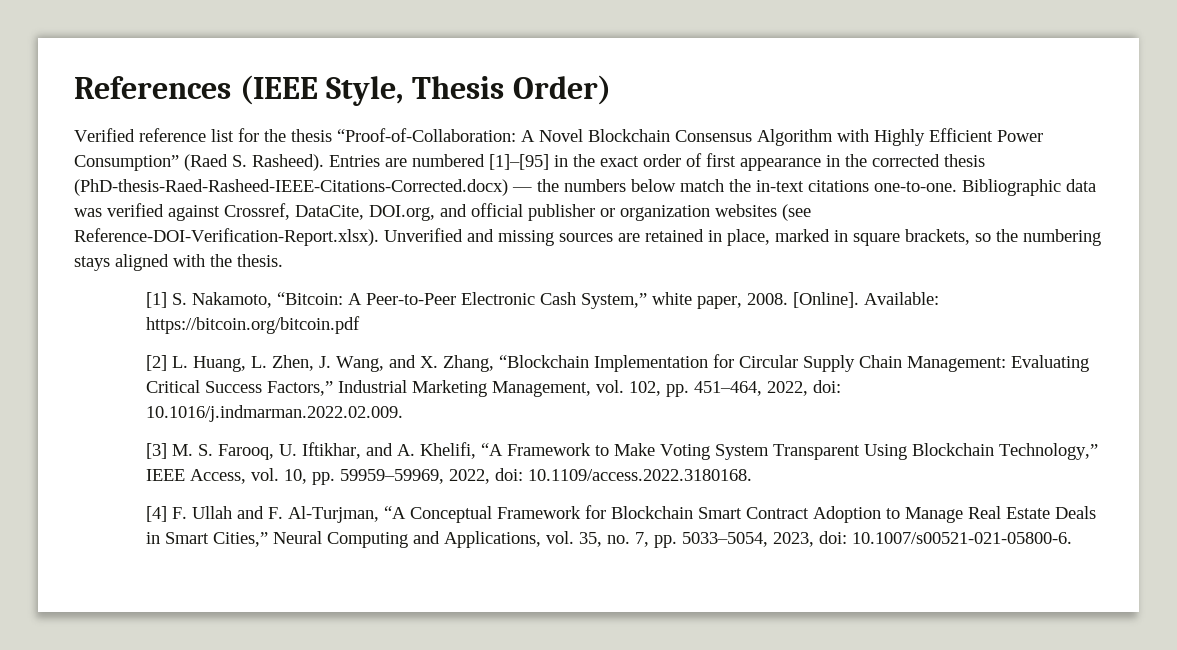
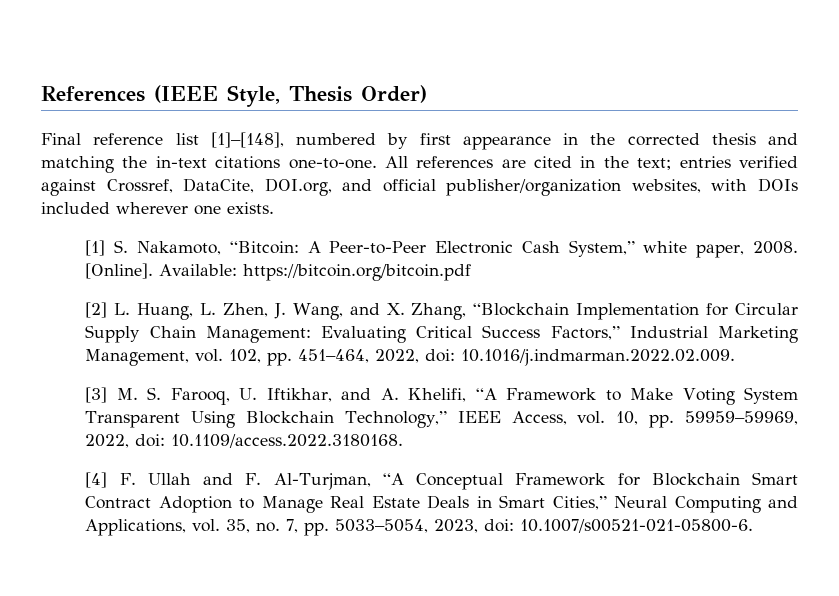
[74,128,135,142] Verified -> [41,133,81,145] Final
[238,128,1043,146] [74,153,702,171] for the thesis “Proof-of-Collaboration: A Novel Blockchain Consensus Algorithm with Highly Efficient Power Consumption” (Raed S. Rasheed). Entries are numbered [1]–[95] in the exact order of -> [210,132,409,149] [1]–[148], numbered by
[74,179,1096,196] [74,208,102,217] (PhD-thesis-Raed-Rasheed-IEEE-Citations-Corrected.docx) — the numbers below match the in-text citations one-to-one. Bibliographic data was -> [768,133,798,145] [41,156,731,173] and matching the in-text citations one-to-one. All references are cited in the text; entries
[528,204,811,221] [74,228,1101,246] [74,254,283,271] publisher or organization websites (see Reference-DOI-Verification-Report.xlsx). Unverified and missing sources are retained in place, marked in square brackets, so the numbering stays aligned with the thesis. -> [446,178,798,196] [41,202,274,215] publisher/organization websites, with DOIs included wherever one exists.

